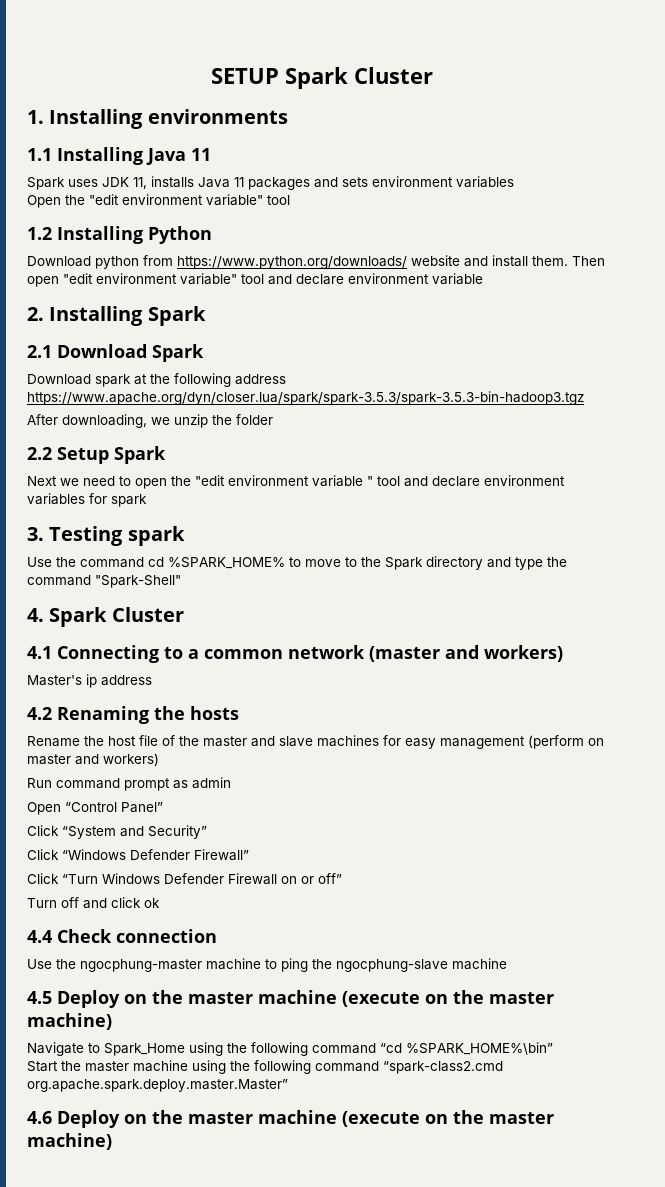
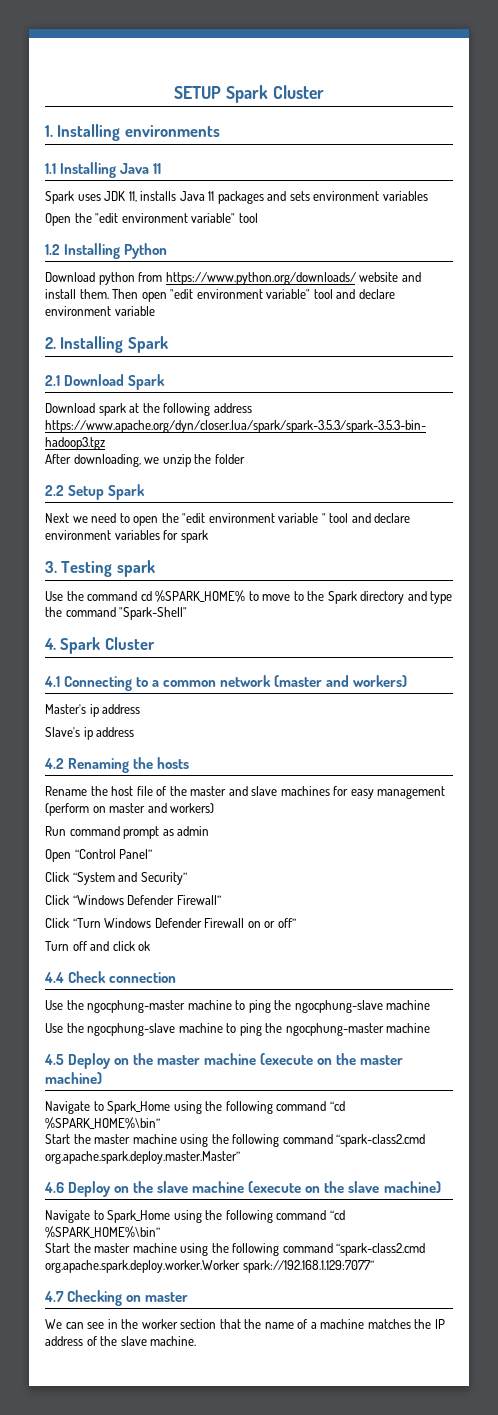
(152, 680) none -> [45,727,135,740] // Slave's ip address
(507, 964) none -> [45,1023,431,1036] // Use the ngocphung-slave machine to ping the ngocphung-master machine
[188,1110,554,1127] [27,1133,112,1150] master machine (execute on the master machine) -> [157,1181,441,1193] [45,1210,345,1223] [45,1226,160,1238] [45,1243,426,1256] [45,1260,375,1273] [44,1290,189,1306] [45,1319,445,1329] [45,1336,197,1346] slave machine (execute on the slave machine) // Navigate to Spark_Home using the following command “cd %SPARK_HOME%\bin” // Start the master machine using the following command “spark-class2.cmd org.apache.spark.deploy.worker.Worker spark://192.168.1.129:7077” // 4.7 Checking on master // We can see in the worker section that the name of a machine matches the IP address of the slave machine.

